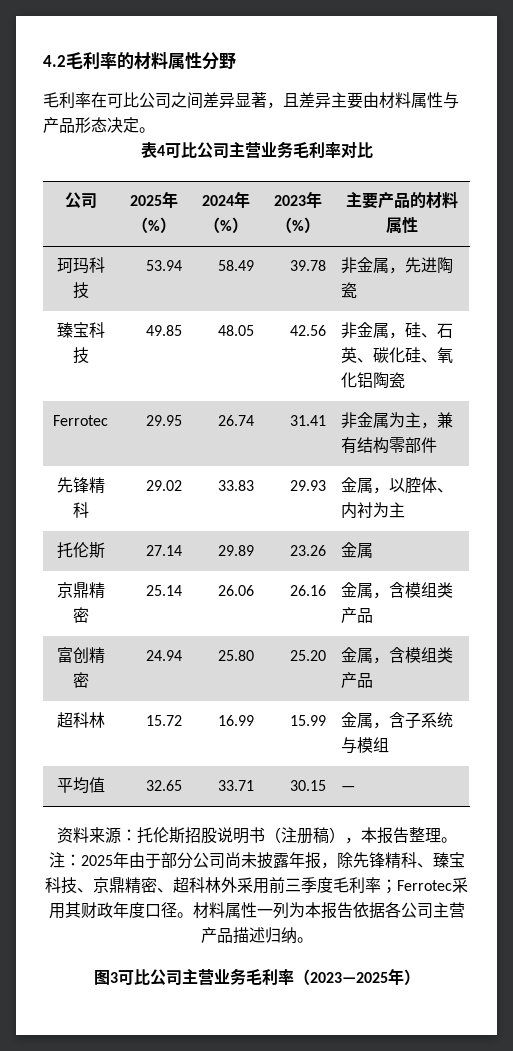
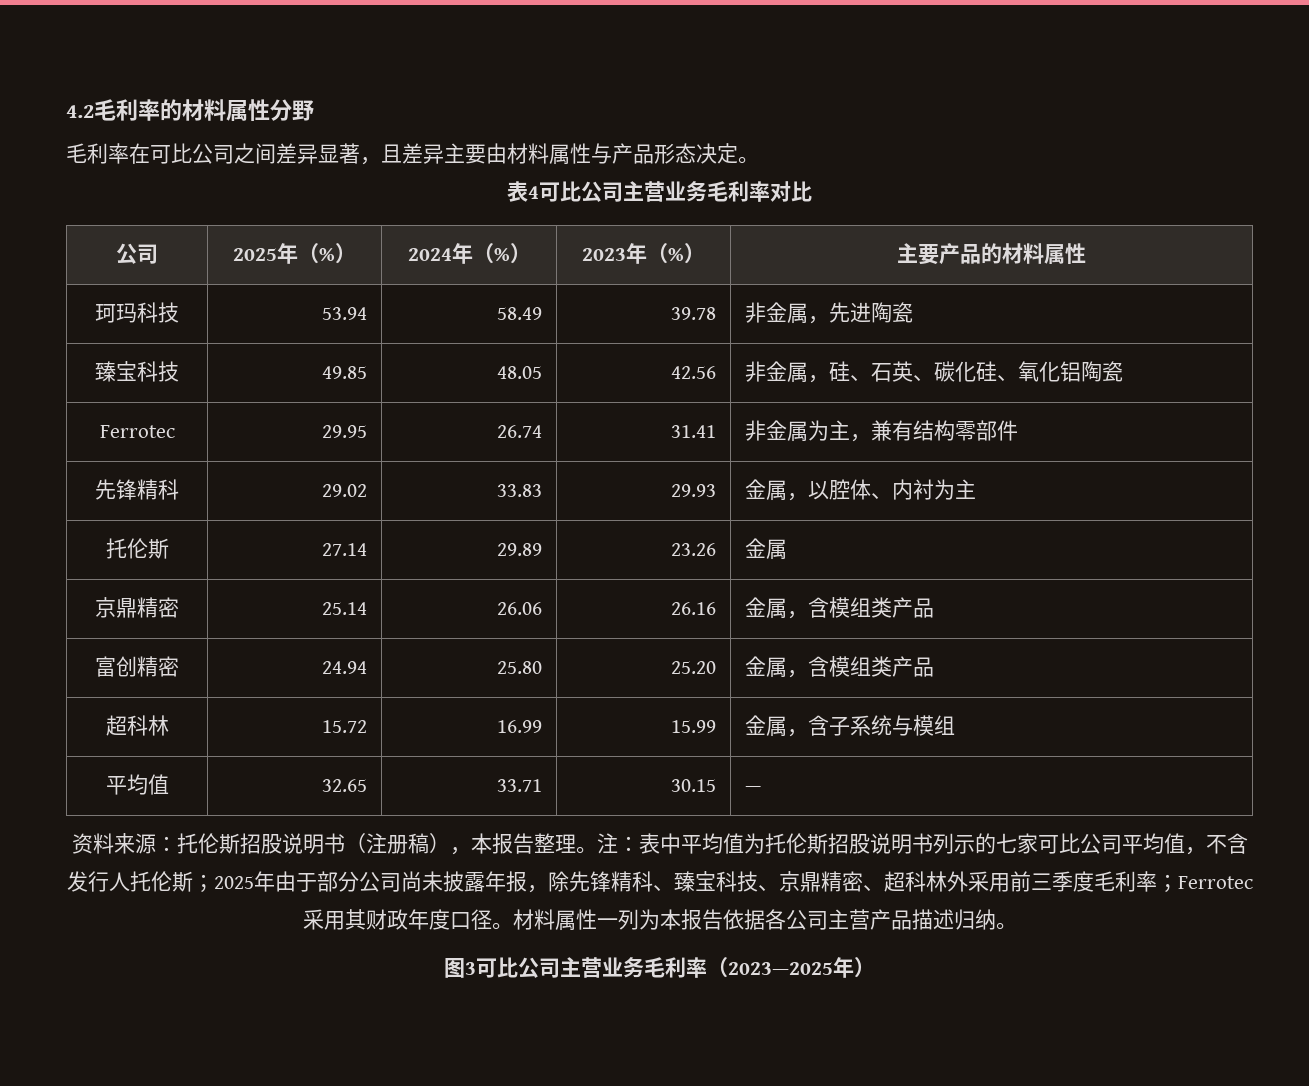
(81, 860) none -> [638,833,1248,855] [66,871,214,893] 表中平均值为托伦斯招股说明书列示的七家可比公司平均值，不含发行人托伦斯；

